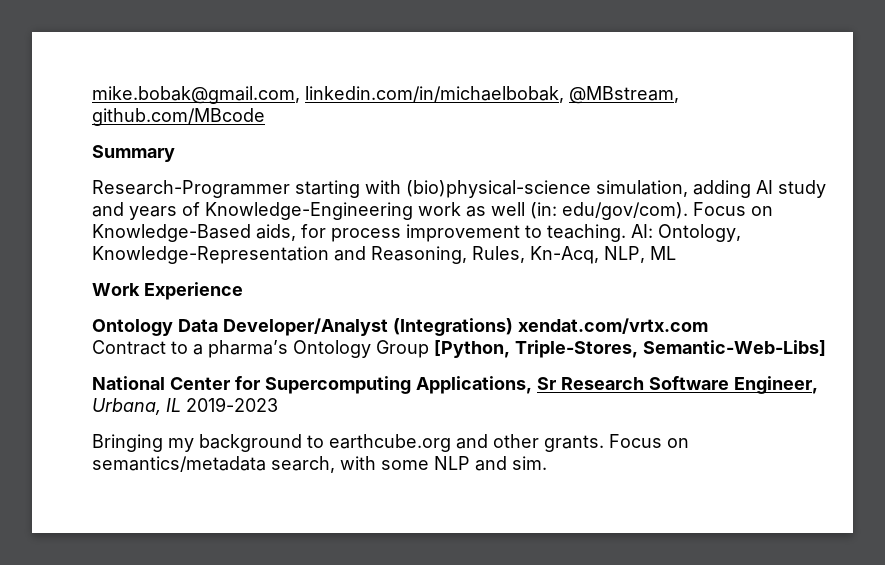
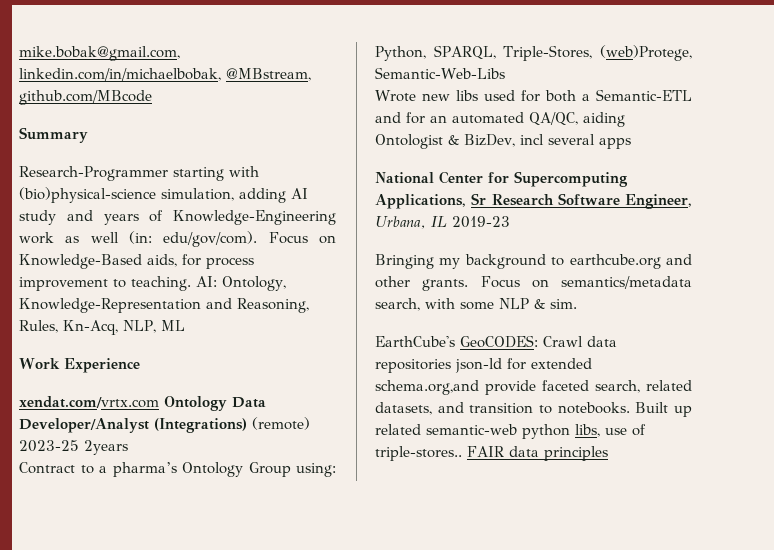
(243, 291) none -> [19,396,159,408] xendat.com/vrtx.com
[518,318,708,334] xendat.com/vrtx.com -> [252,417,310,430] [19,440,128,455] (remote) 2023-25 2years
[434,340,826,358] [Python, Triple-Stores, Semantic-Web-Libs] -> [296,463,336,477] [375,45,692,61] [375,67,505,79] [375,89,692,102] [375,112,625,127] [375,134,631,149] using: Python, SPARQL, Triple-Stores, (web)Protege, Semantic-Web-Libs // Wrote new libs used for both a Semantic-ETL and for an automated QA/QC, aiding Ontologist & BizDev, incl several apps
[186,397,278,412] 2019-2023 -> [452,216,510,228] 2019-23
[475,456,547,471] and sim. -> [534,299,577,309] [375,335,617,348] [375,358,592,373] [375,380,692,395] [375,402,692,417] [375,424,646,439] [375,446,608,461] & sim. // EarthCube's GeoCODES: Crawl data repositories json-ld for extended schema.org,and provide faceted search, related datasets, and transition to notebooks. Built up related semantic-web python libs, use of triple-stores.. FAIR data principles

